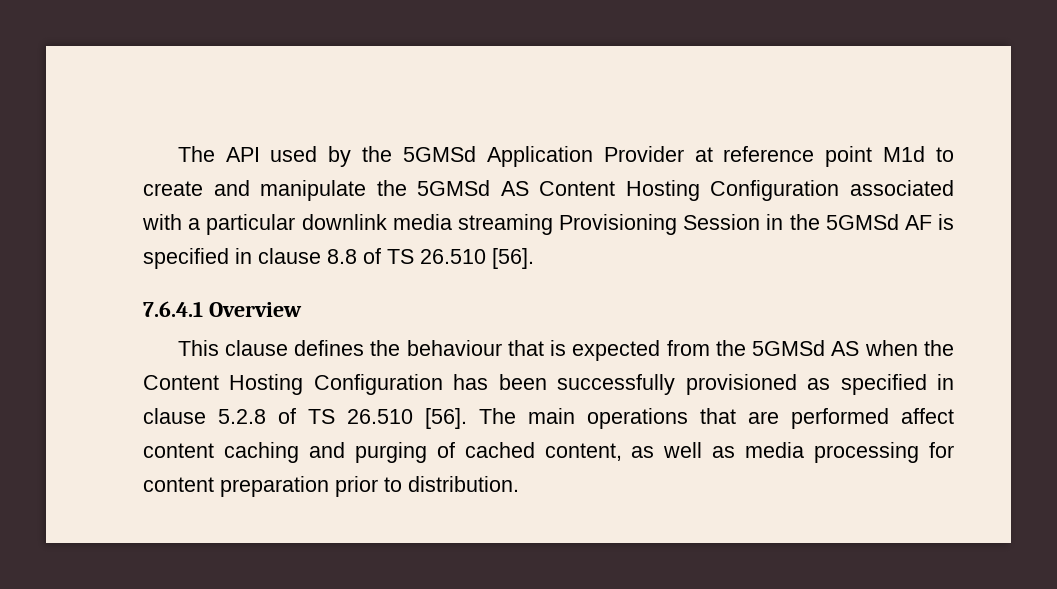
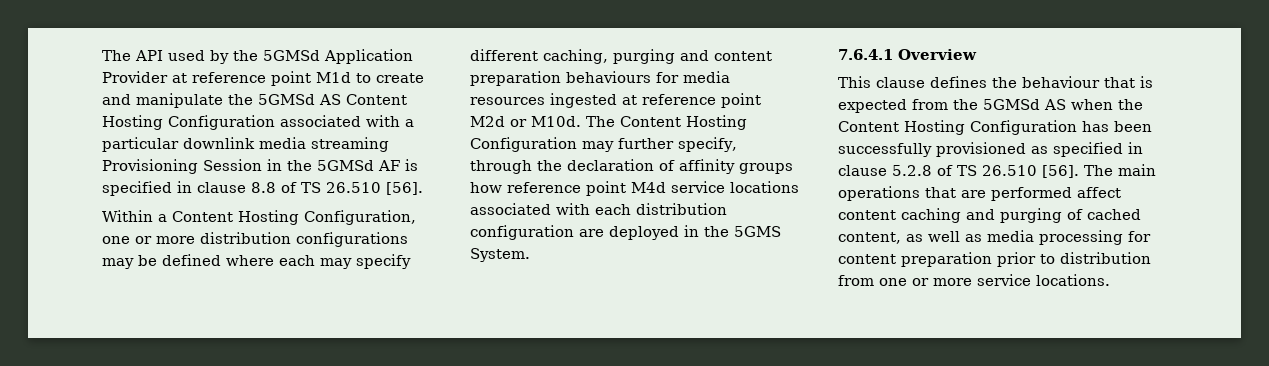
(534, 258) none -> [102,210,416,225] [102,232,408,247] [102,254,411,269] [470,49,772,64] [470,71,730,86] [470,93,761,108] [470,115,747,130] [470,137,737,152] [470,159,793,174] [470,181,799,196] [470,203,727,215] [470,225,781,240] [470,248,530,262] // Within a Content Hosting Configuration, one or more distribution configurations may be defined where each may specify different caching, purging and content preparation behaviours for media resources ingested at reference point M2d or M10d. The Content Hosting Configuration may further specify, through the declaration of affinity groups how reference point M4d service locations associated with each distribution configuration are deployed in the 5GMS System.
[408,476,519,492] distribution. -> [1060,252,1151,264] [838,274,1110,286] distribution from one or more service locations.

